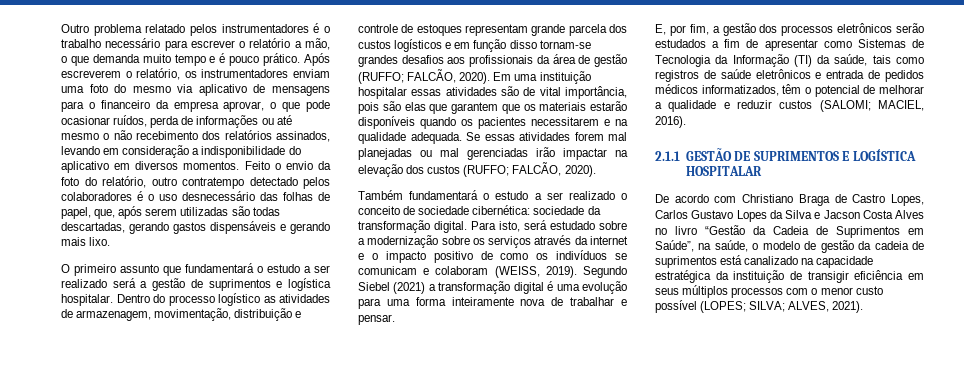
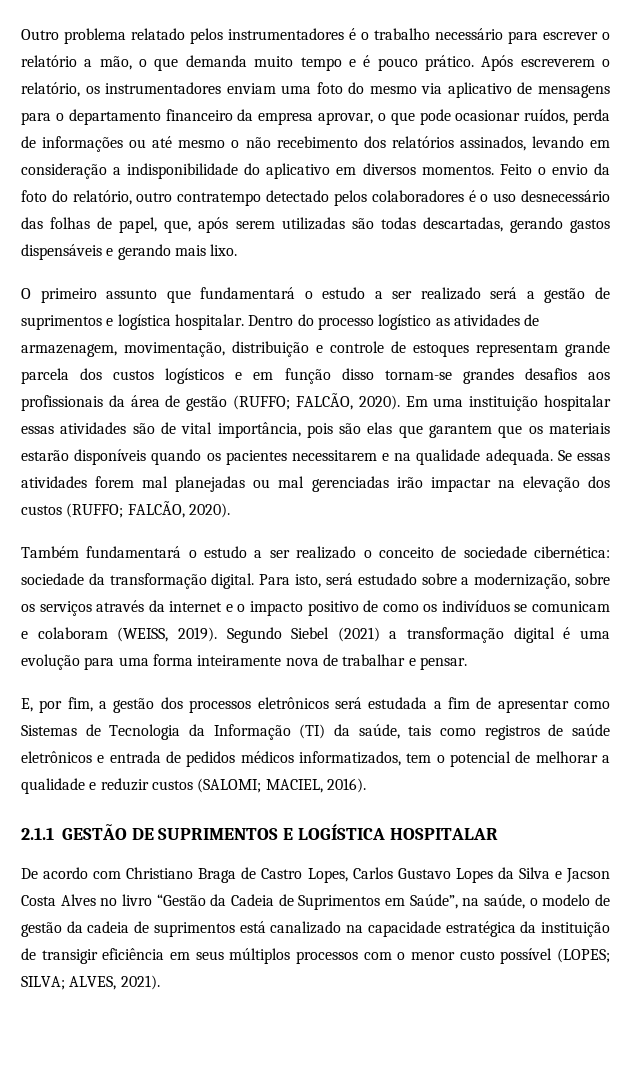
(95, 105) none -> [68,109,161,125] departamento
[367,235,439,248] modernização -> [474,573,571,589] modernização,
[896,23,924,33] [655,39,706,48] serão estudados -> [334,697,428,709] será estudada
[782,84,802,94] têm -> [406,753,432,763] tem

